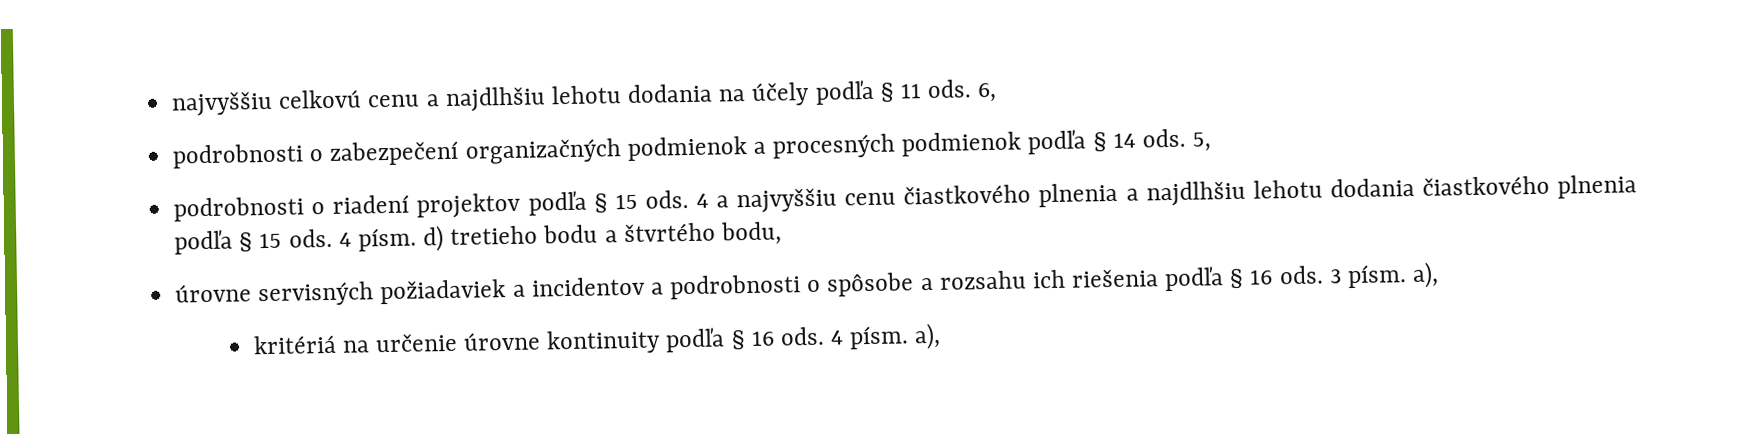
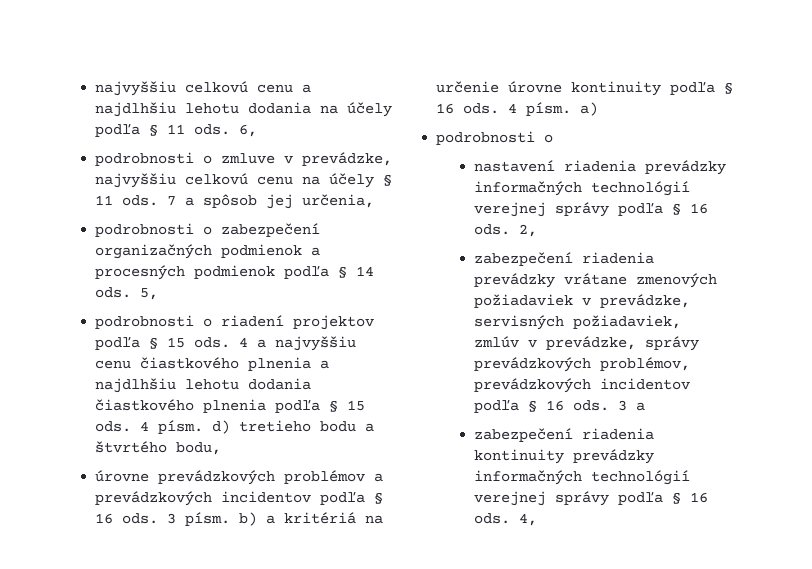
(998, 92) none -> [95,152,393,166] [95,173,393,188] [95,194,375,209] // podrobnosti o zmluve v prevádzke, najvyššiu celkovú cenu na účely § 11 ods. 7 a spôsob jej určenia,
[258,268,1160,307] servisných požiadaviek a incidentov a podrobnosti o spôsobe a rozsahu ich riešenia -> [158,470,384,485] [95,491,312,506] prevádzkových problémov a prevádzkových incidentov
[1412,261,1440,289] a), // -> [239,512,276,526] b) a
[914,322,942,350] a), -> [580,102,599,116] [436,131,554,145] [474,160,727,175] [474,181,691,196] [474,202,709,217] [474,224,538,237] [474,252,655,266] [474,273,718,288] [474,294,691,308] [474,315,682,330] [474,336,700,351] [474,357,691,372] [474,378,691,393] [474,400,646,413] [474,428,655,442] [474,449,655,464] [474,470,691,485] [474,491,709,506] [474,513,538,526] a) // podrobnosti o // nastavení riadenia prevádzky informačných technológií verejnej správy podľa § 16 ods. 2, // zabezpečení riadenia prevádzky vrátane zmenových požiadaviek v prevádzke, servisných požiadaviek, zmlúv v prevádzke, správy prevádzkových problémov, prevádzkových incidentov podľa § 16 ods. 3 a // zabezpečení riadenia kontinuity prevádzky informačných technológií verejnej správy podľa § 16 ods. 4,

